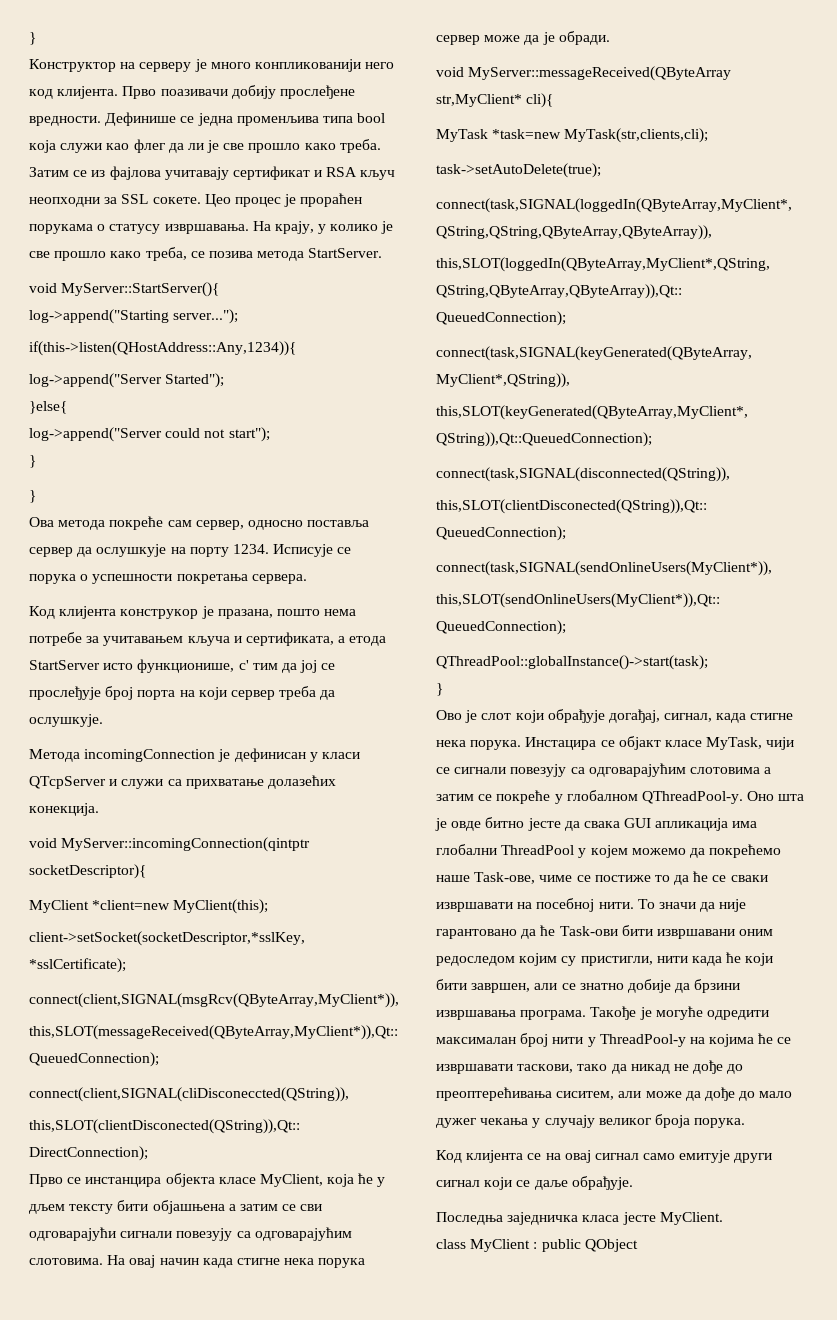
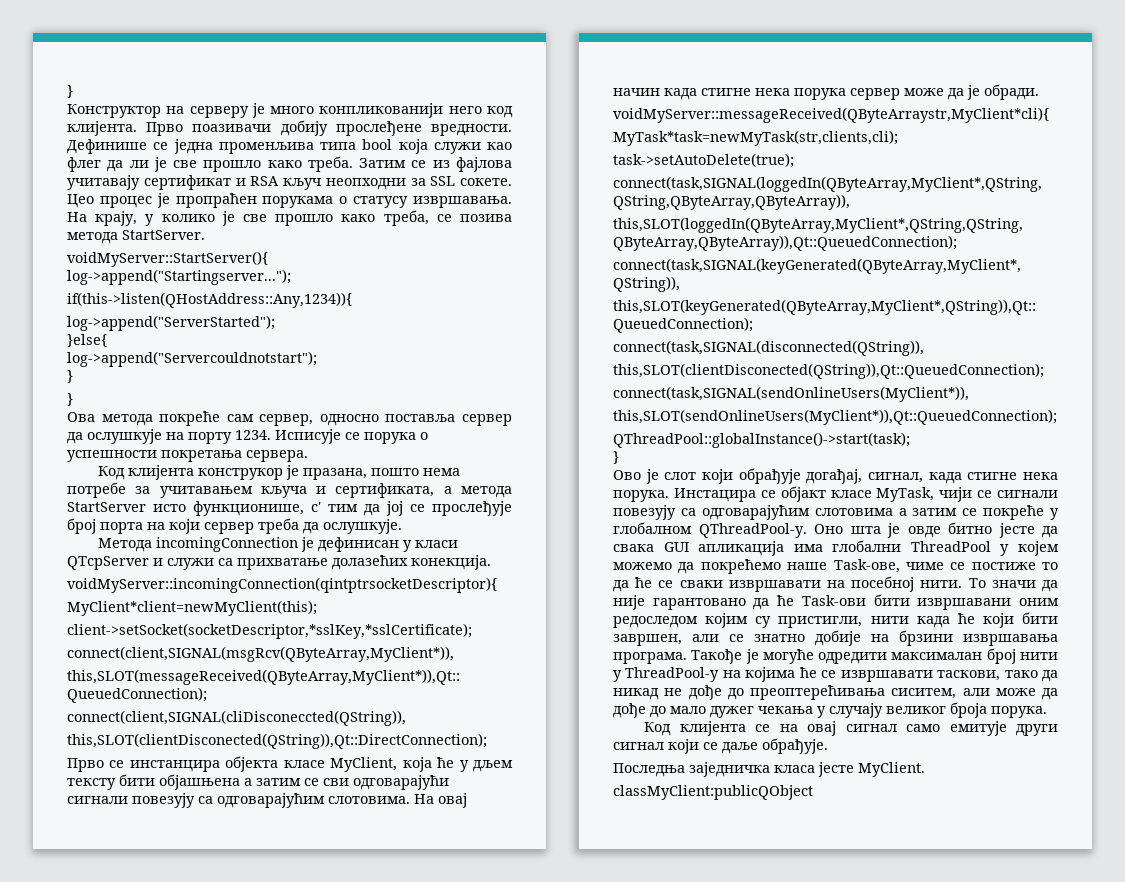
[300,193,363,207] прораћен -> [175,193,257,208] пропраћен
[29,282,220,297] [29,309,239,324] void MyServer::StartServer(){ // log->append("Starting server..."); -> [67,251,268,267] [67,269,291,285] voidMyServer::StartServer(){ // log->append("Startingserver...");
[29,373,225,388] log->append("Server Started"); -> [67,315,275,331] log->append("ServerStarted");
[29,427,270,442] log->append("Server could not start"); -> [67,351,317,367] log->append("Servercouldnotstart");
[349,636,387,646] етода -> [460,486,512,498] метода
[29,837,311,852] [29,864,146,879] [29,899,269,914] void MyServer::incomingConnection(qintptr socketDescriptor){ // MyClient *client=new MyClient(this); -> [67,577,497,593] [67,600,317,616] voidMyServer::incomingConnection(qintptrsocketDescriptor){ // MyClient*client=newMyClient(this);
[436,66,732,81] [436,93,554,108] [436,128,709,143] void MyServer::messageReceived(QByteArray str,MyClient* cli){ // MyTask *task=new MyTask(str,clients,cli); -> [613,107,1049,123] [613,130,898,146] voidMyServer::messageReceived(QByteArraystr,MyClient*cli){ // MyTask*task=newMyTask(str,clients,cli);
[675,983,691,993] да -> [871,634,889,642] на
[436,1239,638,1252] class MyClient : public QObject -> [613,785,813,800] classMyClient:publicQObject

